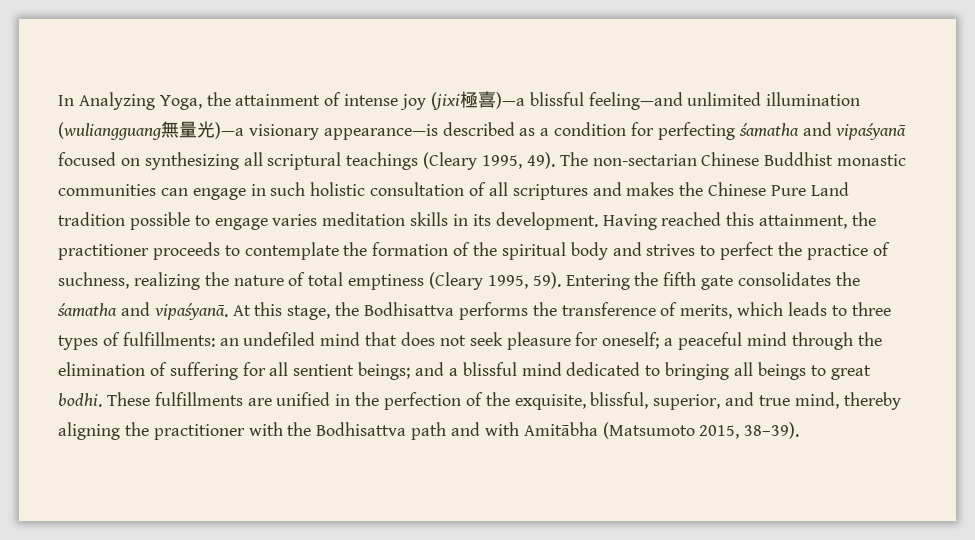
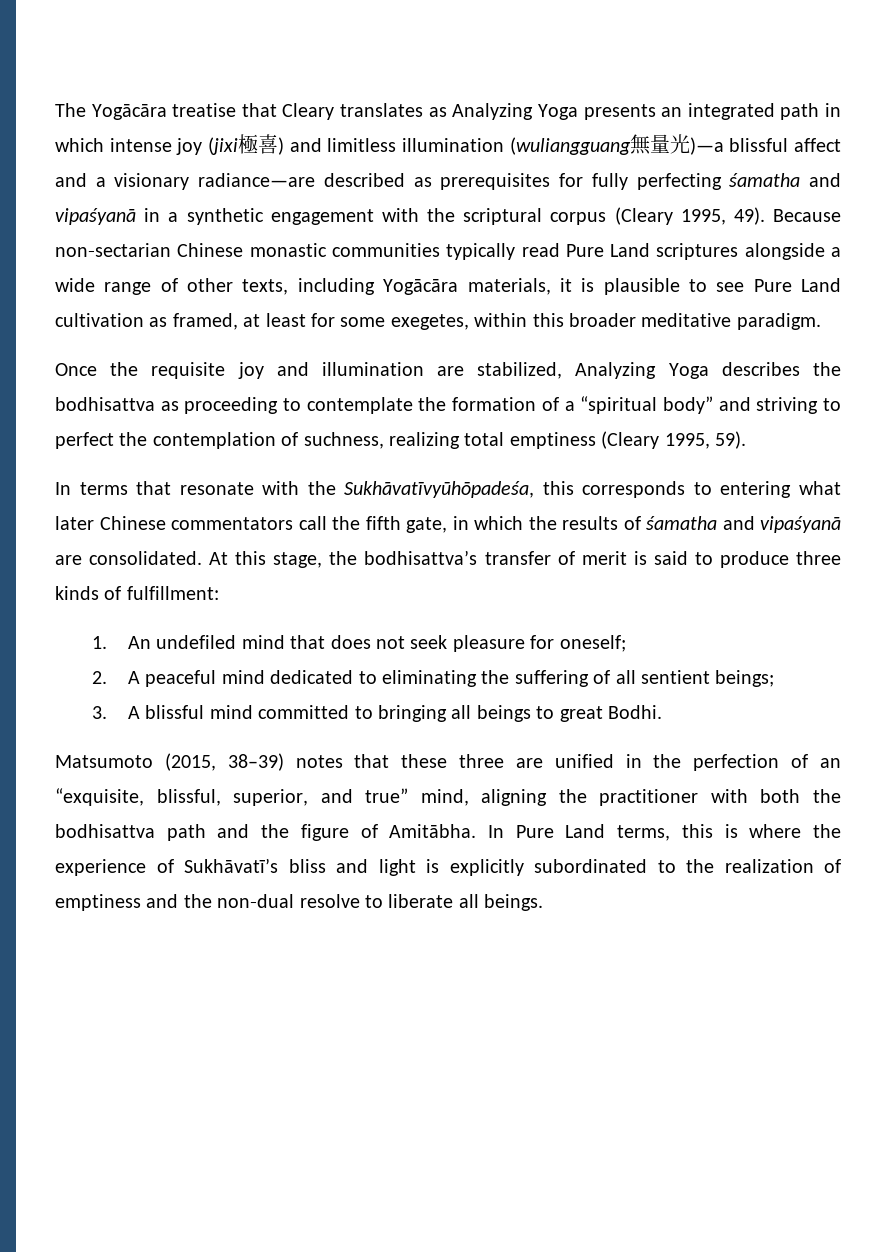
[58,91,762,110] In Analyzing Yoga, the attainment of intense joy (jixi極喜)—a blissful feeling—and unlimited -> [55,103,841,120] [55,134,397,155] The Yogācāra treatise that Cleary translates as Analyzing Yoga presents an integrated path in which intense joy (jixi極喜) and limitless
[248,122,907,140] [58,152,419,170] visionary appearance—is described as a condition for perfecting śamatha and vipaśyanā focused on synthesizing all scriptural teachings -> [729,138,841,152] [55,173,842,190] [55,208,607,225] blissful affect and a visionary radiance—are described as prerequisites for fully perfecting śamatha and vipaśyanā in a synthetic engagement with the scriptural corpus
[559,152,588,166] The -> [772,209,841,222] Because
[764,152,834,166] Buddhist -> (244, 250) none
[160,182,849,200] [58,212,877,230] [58,242,220,260] can engage in such holistic consultation of all scriptures and makes the Chinese Pure Land tradition possible to engage varies meditation skills in its development. Having reached this attainment, the practitioner proceeds -> [446,243,841,260] [55,278,842,295] [55,313,821,330] [55,362,841,379] [55,397,279,414] typically read Pure Land scriptures alongside a wide range of other texts, including Yogācāra materials, it is plausible to see Pure Land cultivation as framed, at least for some exegetes, within this broader meditative paradigm. // Once the requisite joy and illumination are stabilized, Analyzing Yoga describes the bodhisattva as proceeding
[473,242,696,260] the spiritual body and strives -> [564,396,819,414] a “spiritual body” and striving
[806,244,868,260] practice -> [152,432,276,449] contemplation
[204,272,306,286] the nature of -> (460, 440) none
[565,272,860,290] [57,302,891,320] [58,332,239,350] Entering the fifth gate consolidates the śamatha and vipaśyanā. At this stage, the Bodhisattva performs the transference of merits, which leads to three types of fulfillments: an -> [55,481,841,498] [55,516,841,533] [55,550,841,568] [55,586,219,600] [91,636,152,649] // In terms that resonate with the Sukhāvatīvyūhōpadeśa, this corresponds to entering what later Chinese commentators call the fifth gate, in which the results of śamatha and vipaśyanā are consolidated. At this stage, the bodhisattva’s transfer of merit is said to produce three kinds of fulfillment: // 1. An
[664,332,882,350] [58,362,266,380] a peaceful mind through the elimination of suffering for -> [91,670,611,687] // 2. A peaceful mind dedicated to eliminating the suffering of
[415,362,458,376] and a -> [91,706,141,719] // 3. A
[566,362,641,376] dedicated -> [258,705,350,719] committed
[58,392,243,407] bodhi. These fulfillments -> [608,705,663,719] [55,753,505,771] Bodhi. // Matsumoto (2015, 38–39) notes that these three
[485,392,586,410] the exquisite, -> [820,758,841,768] [55,788,144,806] an “exquisite,
[759,392,901,410] true mind, thereby -> [365,788,469,806] true” mind,
[287,422,800,440] the Bodhisattva path and with Amitābha (Matsumoto 2015, 38–39). -> [760,789,841,803] [55,824,841,841] [55,858,841,876] [55,894,544,911] both the bodhisattva path and the figure of Amitābha. In Pure Land terms, this is where the experience of Sukhāvatī’s bliss and light is explicitly subordinated to the realization of emptiness and the non‑dual resolve to liberate all beings.

